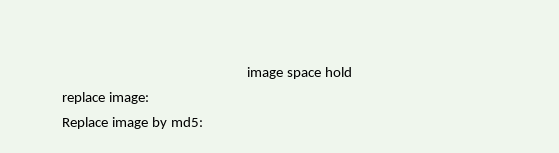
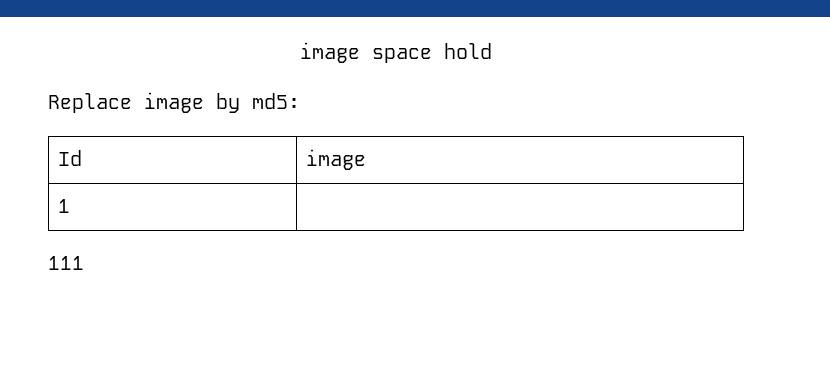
[62,92,149,104] // replace image: -> (492, 51) none
(203, 122) none -> [58,150,83,166] [306,149,367,170] [58,199,71,213] [48,256,84,270] // Id | image // 1 | // 111

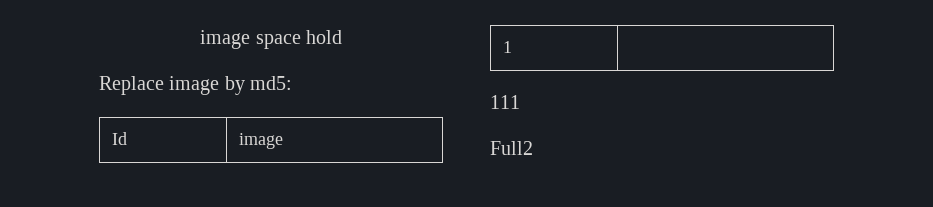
(84, 263) none -> [490,141,533,155] // Full2

